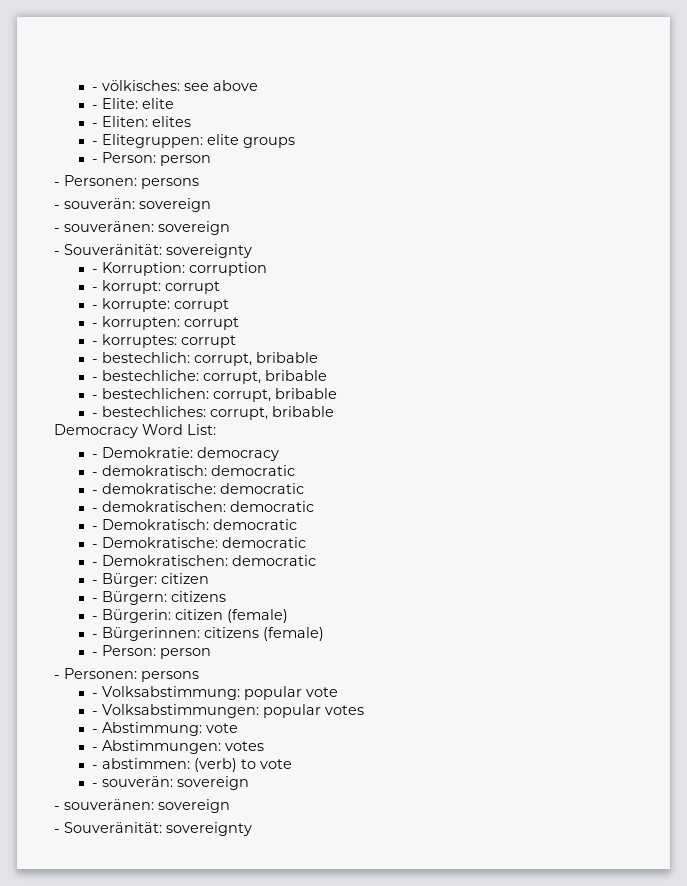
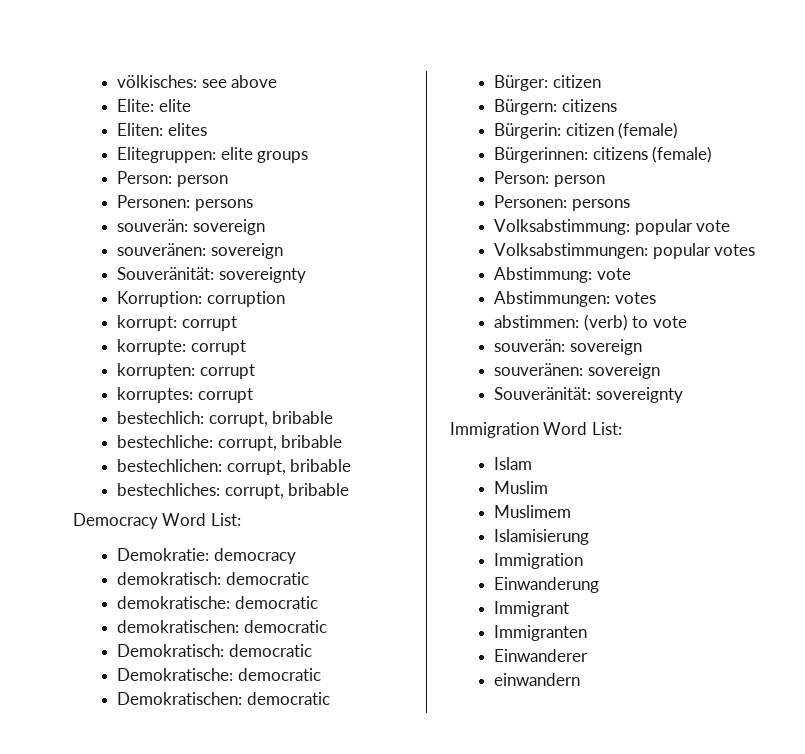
[91,87,98,91] - -> (117, 81) none
[91,105,98,109] - -> (278, 81) none
[91,123,98,127] - -> (191, 105) none
[91,141,98,145] - -> (207, 129) none
[91,152,211,166] [54,175,199,189] [54,198,211,212] [54,221,230,235] [54,244,252,258] [91,269,98,273] - Person: person // - Personen: persons // - souverän: sovereign // - souveränen: sovereign // - Souveränität: sovereignty // - -> [117,171,228,187] [117,195,253,211] [117,219,265,235] [117,243,283,259] [117,267,306,283] Person: person // Personen: persons // souverän: sovereign // souveränen: sovereign // Souveränität: sovereignty //
[91,287,98,291] - -> (285, 299) none
[91,305,98,309] - -> (237, 323) none
[91,323,98,327] - -> (246, 347) none
[91,341,98,345] - -> (255, 371) none
[91,359,98,363] - -> (253, 395) none
[91,377,98,381] - -> (334, 417) none
[91,395,98,399] - -> (343, 441) none
[91,413,98,417] - -> (352, 465) none
[91,454,98,458] - -> (241, 519) none
[91,472,98,476] - -> (296, 556) none
[91,490,98,494] - -> (309, 578) none
[91,508,98,512] - -> (318, 602) none
[91,526,98,530] - -> (327, 626) none
[91,544,98,548] - -> (312, 650) none
[91,562,98,566] - -> (321, 674) none
[91,580,98,584] - -> (330, 698) none
[91,598,98,602] - -> (601, 81) none
[91,616,98,620] - -> (617, 105) none
[91,634,98,638] - -> (679, 130) none
[91,645,211,659] [54,668,199,682] [91,693,98,697] - Person: person // - Personen: persons // - -> [494,171,605,187] [494,195,630,211] Person: person // Personen: persons //
[91,711,98,715] - -> (731, 226) none
[91,729,98,733] - -> (756, 250) none
[91,747,98,751] - -> (631, 274) none
[91,765,98,769] - -> (656, 298) none
[91,776,249,790] [54,799,230,813] [54,822,252,836] - souverän: sovereign // - souveränen: sovereign // - Souveränität: sovereignty -> [494,339,642,355] [494,363,660,379] [494,387,683,403] [450,422,622,438] [494,457,533,470] [494,481,549,494] [494,505,572,518] [494,529,590,545] [494,553,584,569] [494,577,600,593] [494,601,570,617] [494,625,588,641] [494,649,589,662] [494,673,581,686] souverän: sovereign // souveränen: sovereign // Souveränität: sovereignty // Immigration Word List: // Islam // Muslim // Muslimem // Islamisierung // Immigration // Einwanderung // Immigrant // Immigranten // Einwanderer // einwandern

